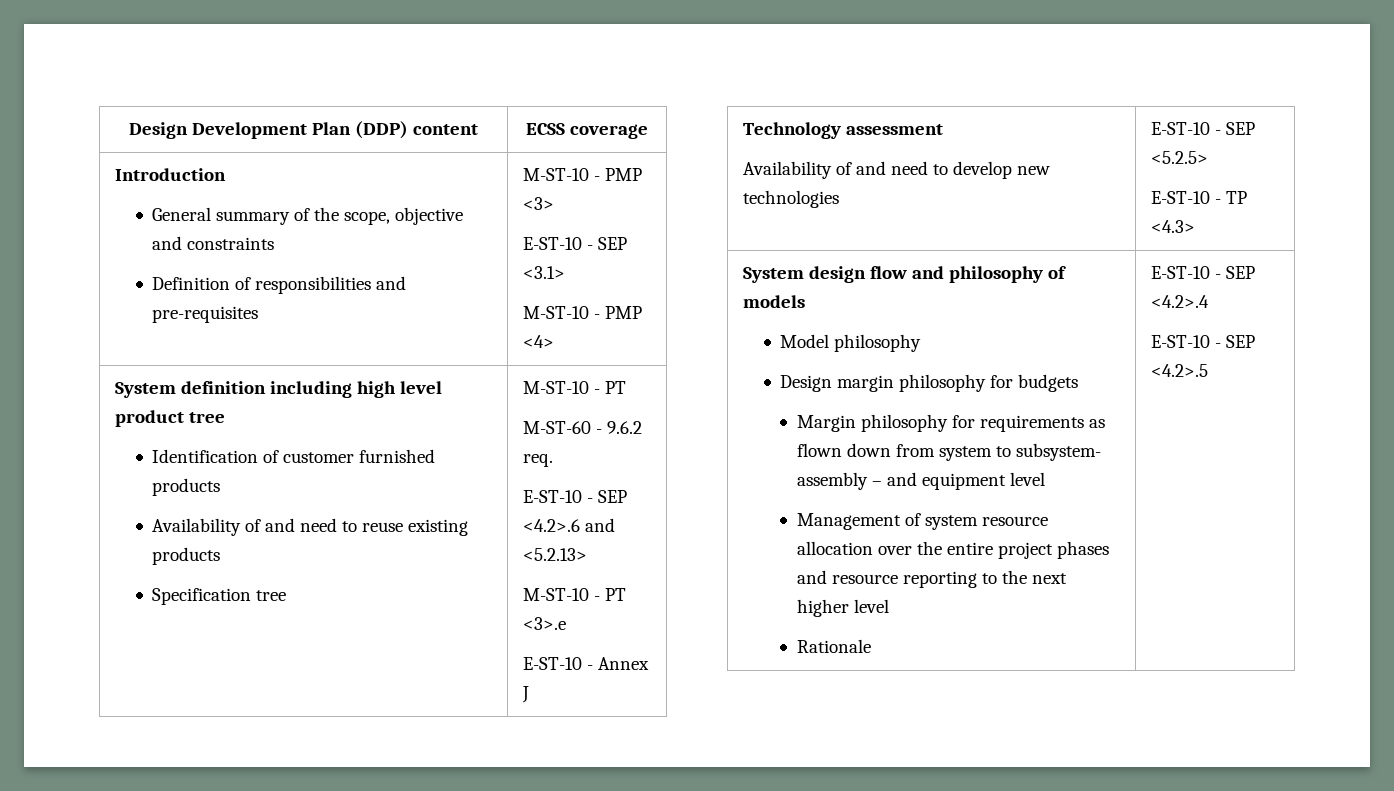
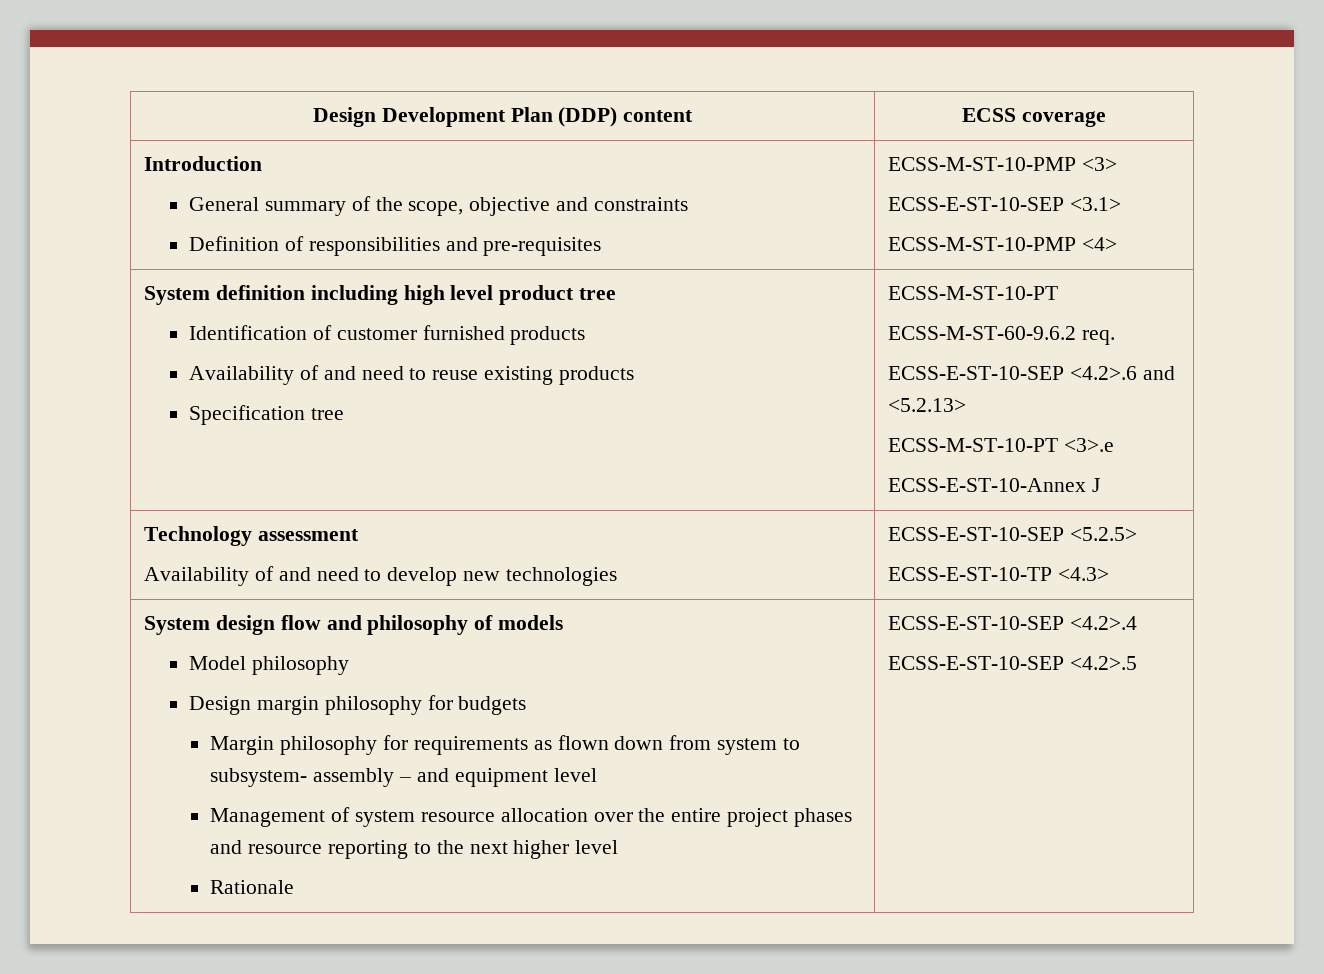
[523,168,643,181] [523,197,555,210] [523,237,628,250] [523,266,566,279] [523,306,643,319] M-ST-10 - PMP <3> // E-ST-10 - SEP <3.1> // M-ST-10 - PMP -> [888,157,1117,171] [888,197,1121,211] [888,237,1077,251] ECSS-M-ST-10-PMP <3> // ECSS-E-ST-10-SEP <3.1> // ECSS-M-ST-10-PMP
[523,381,627,394] [523,421,643,434] [523,454,554,467] [523,490,628,503] [523,518,616,532] [523,548,588,561] [523,588,627,601] [523,617,567,630] [523,657,650,670] M-ST-10 - PT // M-ST-60 - 9.6.2 req. // E-ST-10 - SEP <4.2>.6 and <5.2.13> // M-ST-10 - PT <3>.e // E-ST-10 - Annex -> [888,286,1059,300] [888,326,1115,345] [888,366,1175,380] [888,398,967,412] [888,438,1114,452] [888,478,1087,492] ECSS-M-ST-10-PT // ECSS-M-ST-60-9.6.2 req. // ECSS-E-ST-10-SEP <4.2>.6 and <5.2.13> // ECSS-M-ST-10-PT <3>.e // ECSS-E-ST-10-Annex
[1151,122,1256,135] [1151,151,1209,164] [1151,191,1248,204] E-ST-10 - SEP <5.2.5> // E-ST-10 - TP -> [888,527,1137,541] [888,567,1053,581] ECSS-E-ST-10-SEP <5.2.5> // ECSS-E-ST-10-TP
[1151,266,1256,279] [1151,295,1210,308] [1151,335,1256,348] E-ST-10 - SEP <4.2>.4 // E-ST-10 - SEP -> [888,616,1137,630] [888,656,1065,670] ECSS-E-ST-10-SEP <4.2>.4 // ECSS-E-ST-10-SEP

